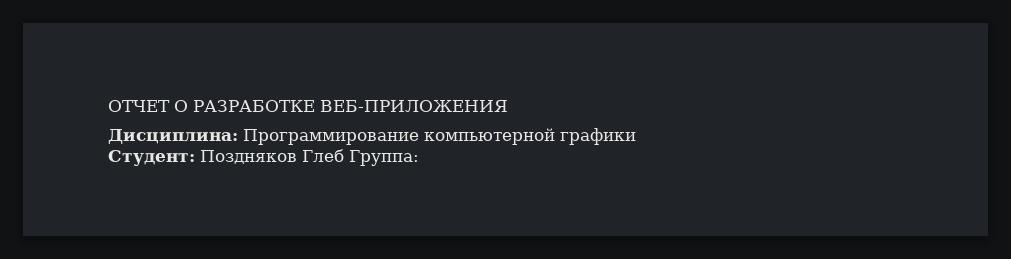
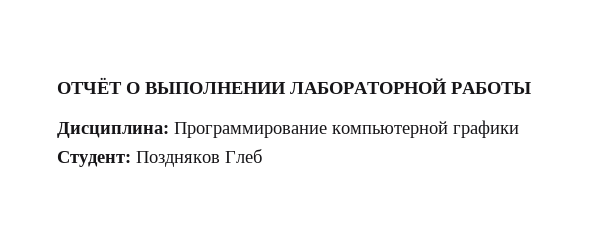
[108,100,508,112] ОТЧЕТ О РАЗРАБОТКЕ ВЕБ-ПРИЛОЖЕНИЯ -> [57,77,531,94] ОТЧЁТ О ВЫПОЛНЕНИИ ЛАБОРАТОРНОЙ РАБОТЫ
[349,150,419,166] Группа: -> (262, 156) none

